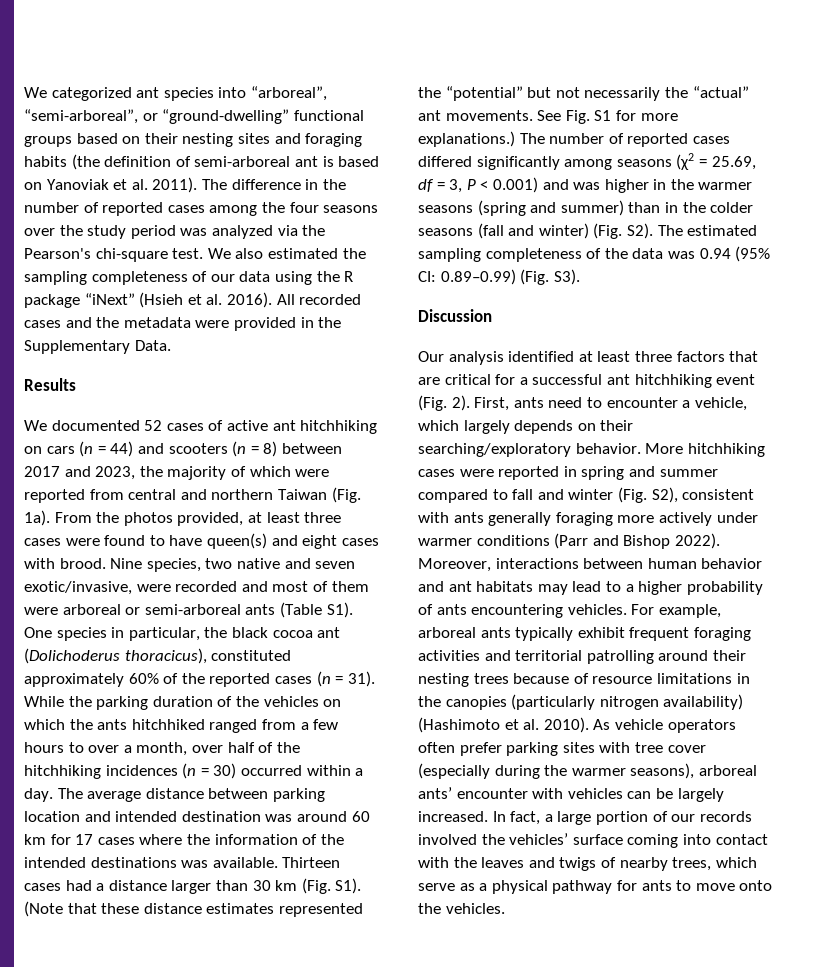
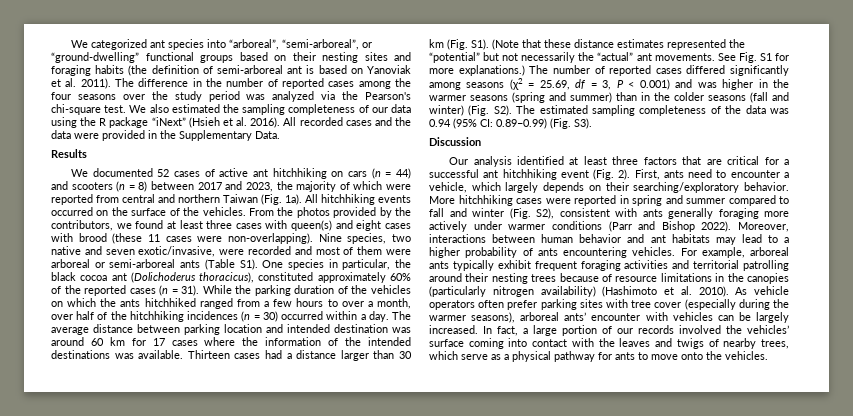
[123,317,191,328] metadata -> [51,130,71,139] data
[54,512,342,526] [24,535,203,546] From the photos provided, at least three cases were found to have -> [305,194,411,205] [51,207,412,218] [51,220,288,231] All hitchhiking events occurred on the surface of the vehicles. From the photos provided by the contributors, we found at least three cases with
[59,558,106,569] brood. -> [78,233,313,244] brood (these 11 cases were non-overlapping).

